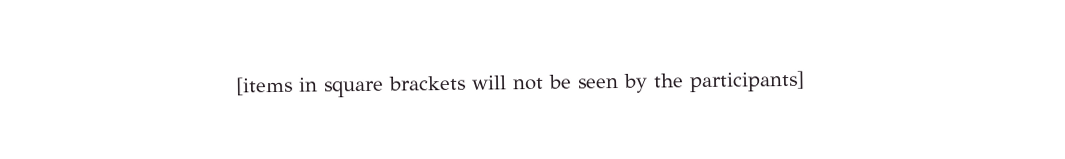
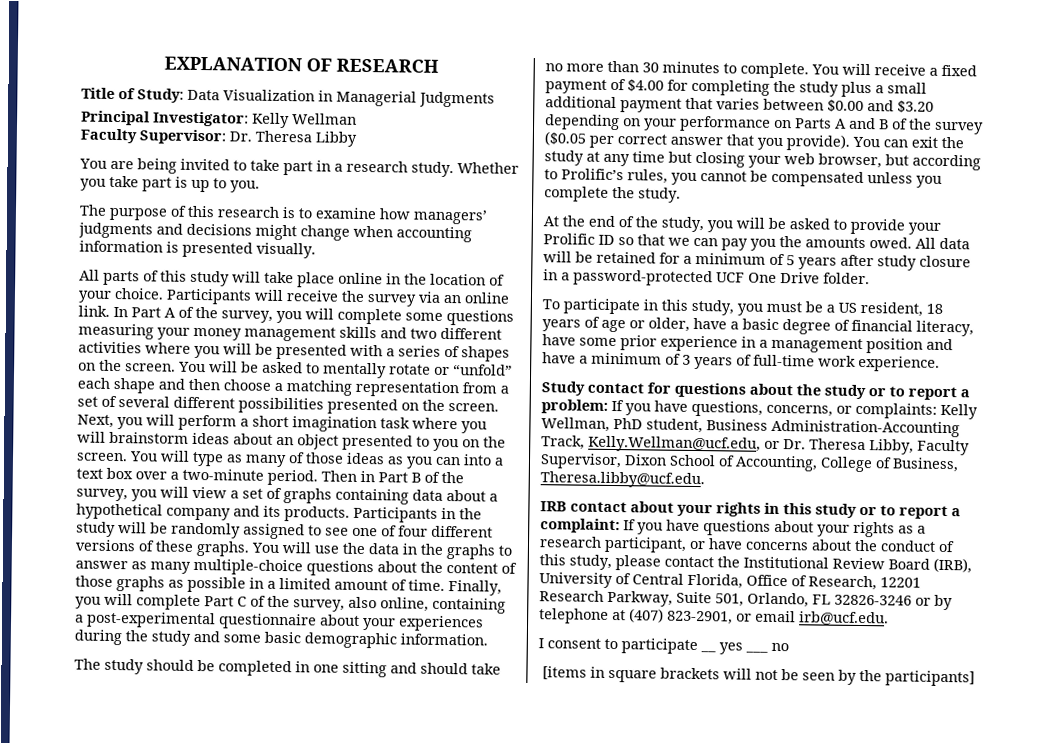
(235, 86) none -> [164,56,439,73] [81,87,495,108] [81,110,357,129] [80,128,357,147] [79,158,519,178] [80,175,260,193] [79,204,488,225] [78,222,472,243] [79,240,316,259] [79,269,505,288] [78,287,510,307] [78,305,514,326] [78,323,502,342] [78,341,510,362] [78,359,513,379] [77,377,509,398] [77,395,499,415] [77,414,487,434] [77,431,506,452] [76,450,504,469] [76,467,464,486] [76,486,498,505] [76,503,482,523] [76,521,493,540] [75,539,512,560] [75,558,517,577] [75,575,502,596] [75,593,506,614] [75,611,484,632] [74,629,488,649] [74,658,501,678] [545,60,977,79] [545,78,927,98] [545,96,934,113] [544,114,984,135] [544,131,964,151] [544,150,981,171] [544,168,942,188] [544,186,681,203] [543,215,941,235] [543,233,970,251] [543,251,971,271] [543,269,870,287] [542,298,943,317] [542,316,974,337] [542,334,953,354] [542,352,940,372] [541,381,970,401] [541,399,978,420] [541,417,960,438] [541,435,970,456] [540,453,959,473] [540,471,705,489] [540,501,961,520] [540,518,926,538] [539,536,955,553] [539,554,972,574] [539,572,921,591] [539,590,953,611] [539,608,889,626] [538,638,789,655] EXPLANATION OF RESEARCH // Title of Study: Data Visualization in Managerial Judgments // Principal Investigator: Kelly Wellman // Faculty Supervisor: Dr. Theresa Libby // You are being invited to take part in a research study. Whether you take part is up to you. // The purpose of this research is to examine how managers’ judgments and decisions might change when accounting information is presented visually. // All parts of this study will take place online in the location of your choice. Participants will receive the survey via an online link. In Part A of the survey, you will complete some questions measuring your money management skills and two different activities where you will be presented with a series of shapes on the screen. You will be asked to mentally rotate or “unfold” each shape and then choose a matching representation from a set of several different possibilities presented on the screen. Next, you will perform a short imagination task where you will brainstorm ideas about an object presented to you on the screen. You will type as many of those ideas as you can into a text box over a two-minute period. Then in Part B of the survey, you will view a set of graphs containing data about a hypothetical company and its products. Participants in the study will be randomly assigned to see one of four different versions of these graphs. You will use the data in the graphs to answer as many multiple-choice questions about the content of those graphs as possible in a limited amount of time. Finally, you will complete Part C of the survey, also online, containing a post-experimental questionnaire about your experiences during the study and some basic demographic information. // The study should be completed in one sitting and should take no more than 30 minutes to complete. You will receive a fixed payment of $4.00 for completing the study plus a small additional payment that varies between $0.00 and $3.20 depending on your performance on Parts A and B of the survey ($0.05 per correct answer that you provide). You can exit the study at any time but closing your web browser, but according to Prolific’s rules, you cannot be compensated unless you complete the study. // At the end of the study, you will be asked to provide your Prolific ID so that we can pay you the amounts owed. All data will be retained for a minimum of 5 years after study closure in a password-protected UCF One Drive folder. // To participate in this study, you must be a US resident, 18 years of age or older, have a basic degree of financial literacy, have some prior experience in a management position and have a minimum of 3 years of full-time work experience. // Study contact for questions about the study or to report a problem: If you have questions, concerns, or complaints: Kelly Wellman, PhD student, Business Administration-Accounting Track, Kelly.Wellman@ucf.edu, or Dr. Theresa Libby, Faculty Supervisor, Dixon School of Accounting, College of Business, Theresa.libby@ucf.edu. // IRB contact about your rights in this study or to report a complaint: If you have questions about your rights as a research participant, or have concerns about the conduct of this study, please contact the Institutional Review Board (IRB), University of Central Florida, Office of Research, 12201 Research Parkway, Suite 501, Orlando, FL 32826-3246 or by telephone at (407) 823-2901, or email irb@ucf.edu. // I consent to participate __ yes ___ no //

